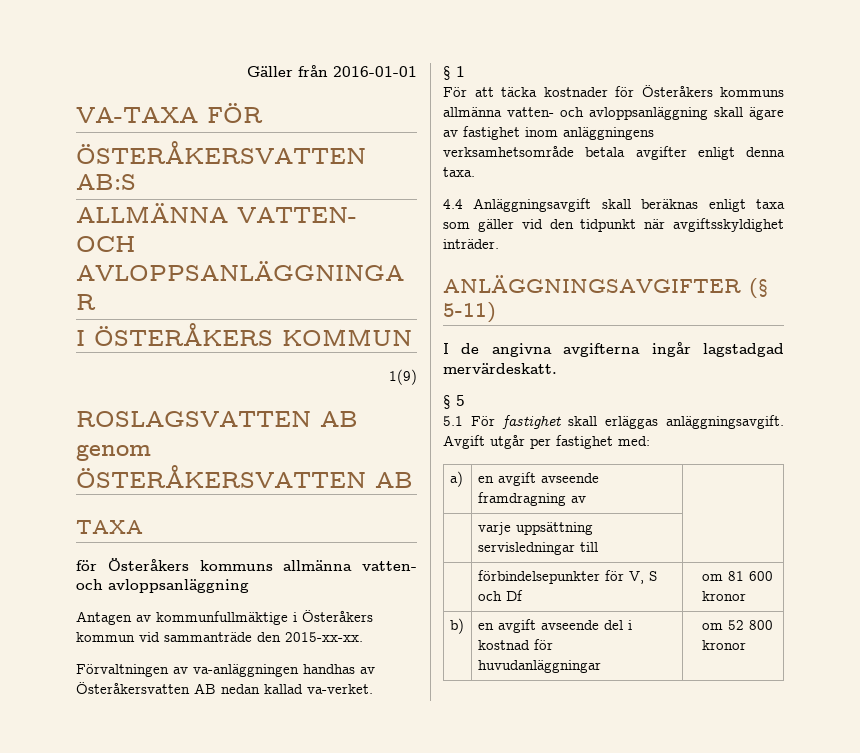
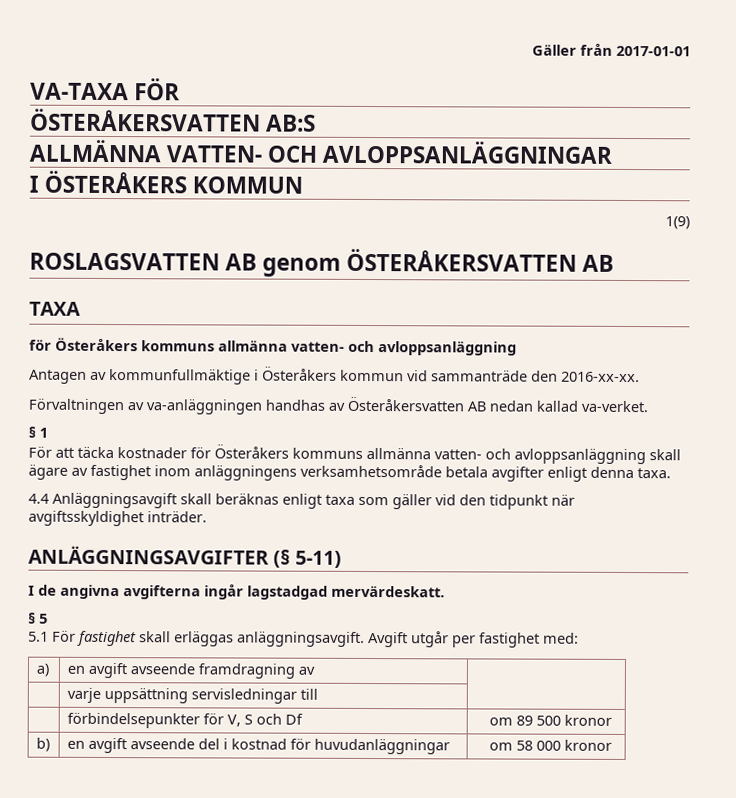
[333,66,417,77] 2016-01-01 -> [616,45,691,57] 2017-01-01
[285,632,363,642] 2015-xx-xx. -> [561,371,640,383] 2016-xx-xx.
[728,571,774,581] 81 600 -> [515,715,561,726] 89 500
[728,620,774,630] 52 800 -> [515,740,561,751] 58 000

